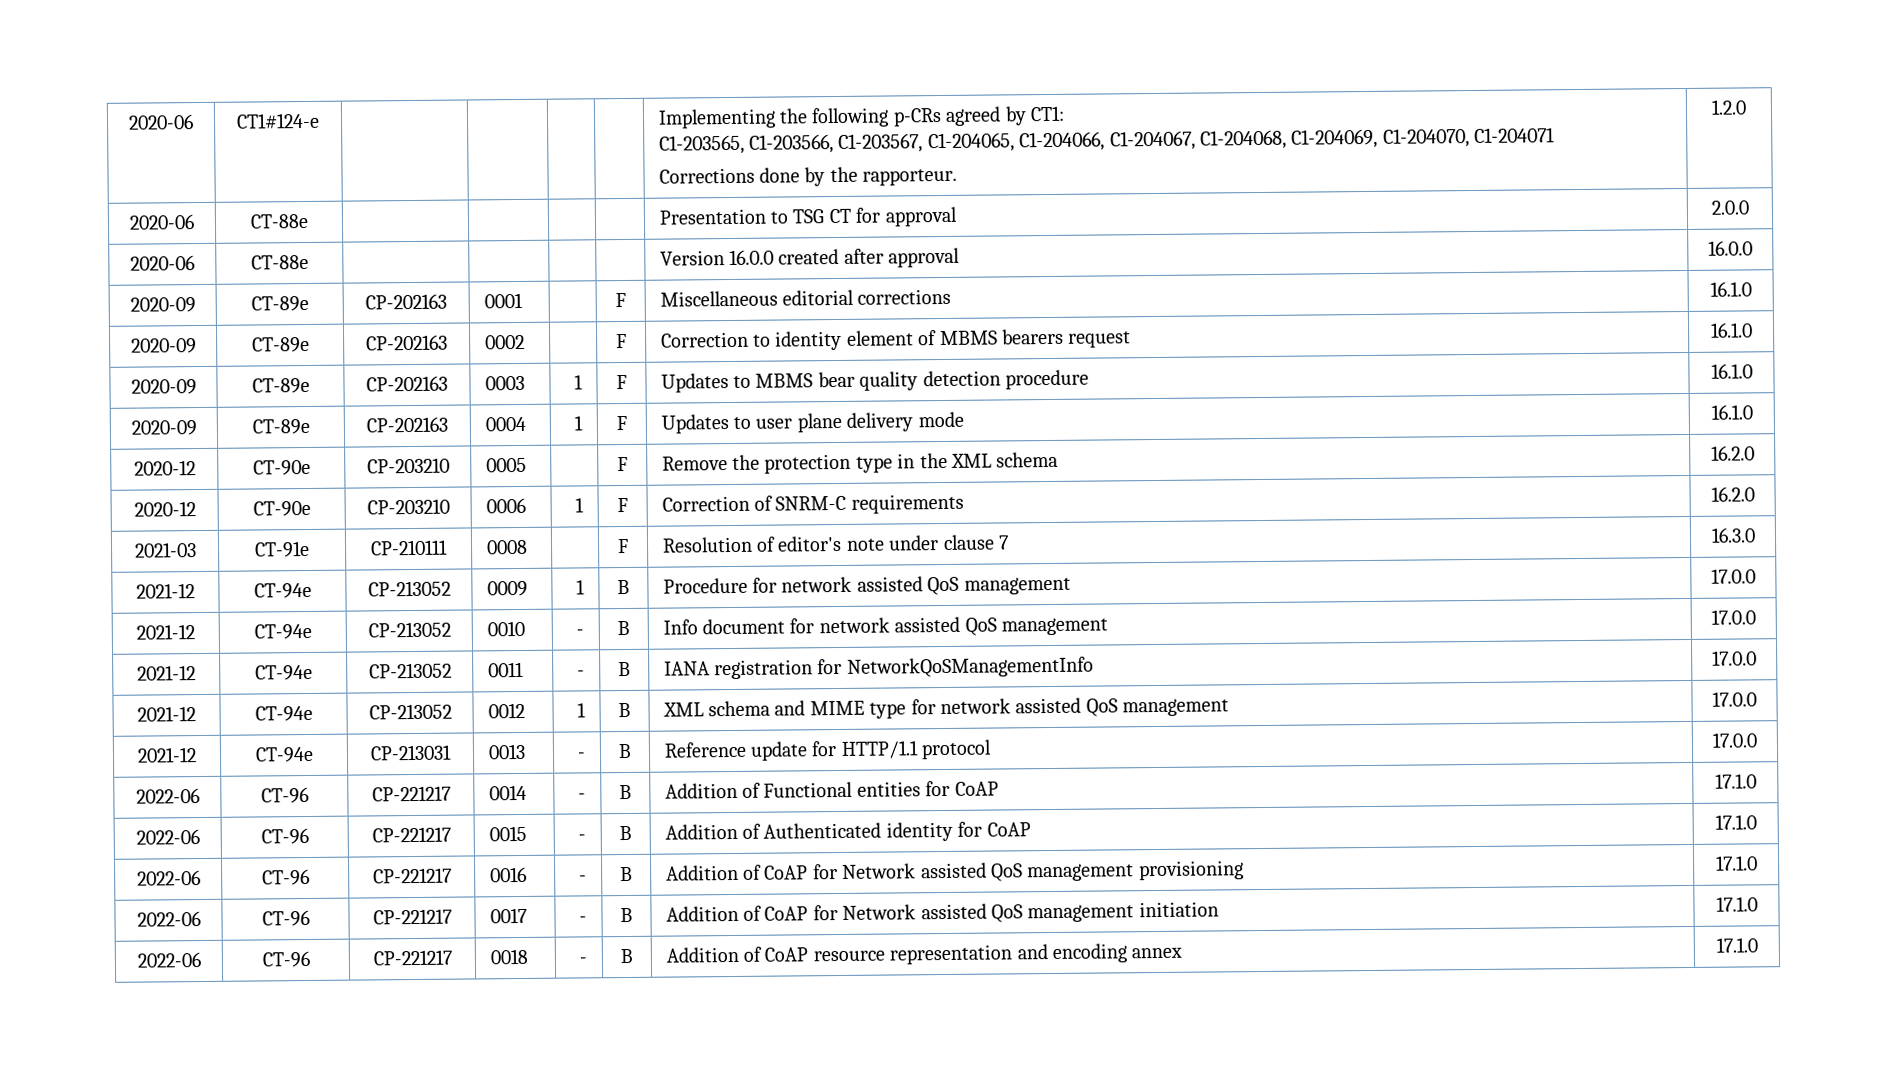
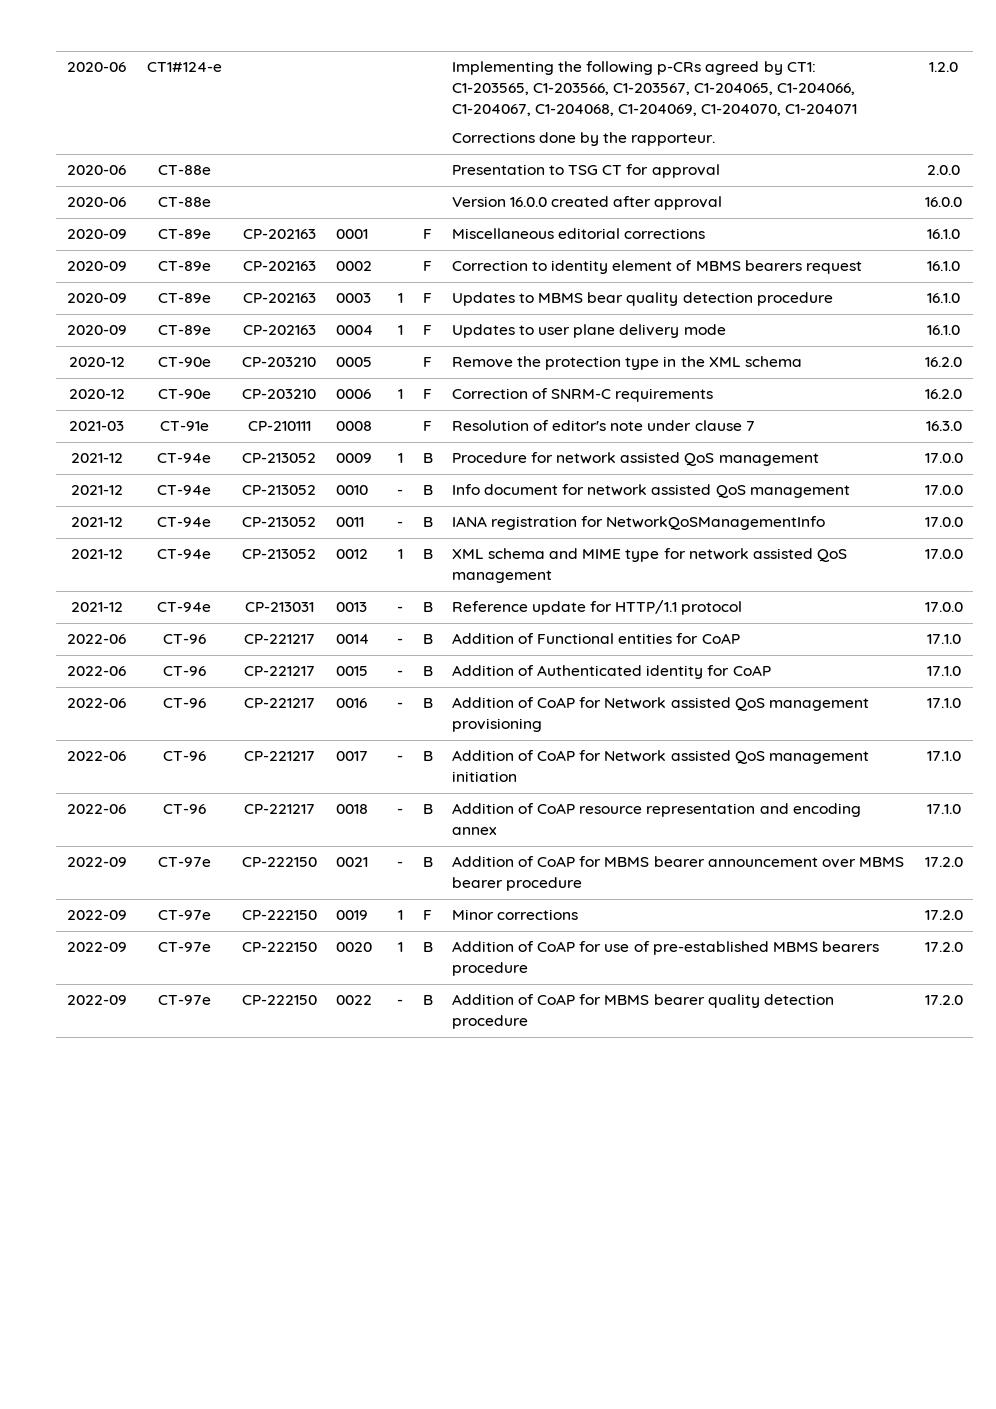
(1758, 945) none -> [66,857,127,867] [157,857,211,867] [241,857,317,867] [335,857,368,867] [397,861,404,867] [422,857,433,867] [451,856,905,868] [451,877,582,891] [924,857,963,867] [66,910,127,920] [157,910,211,920] [241,910,317,920] [335,910,368,920] [398,910,404,920] [423,910,432,920] [451,909,578,920] [924,910,963,920] [66,942,127,952] [157,942,211,952] [241,942,317,952] [335,942,372,952] [398,942,404,952] [422,942,433,952] [451,941,880,955] [451,962,528,976] [924,942,963,952] [66,995,127,1005] [157,995,211,1005] [241,995,317,1005] [335,995,372,1005] [397,999,404,1005] [422,995,433,1005] [451,994,834,1008] [451,1015,528,1029] [924,995,963,1005] // 2022-09 | CT-97e | CP-222150 | 0021 | - | B | Addition of CoAP for MBMS bearer announcement over MBMS bearer procedure | 17.2.0 // 2022-09 | CT-97e | CP-222150 | 0019 | 1 | F | Minor corrections | 17.2.0 // 2022-09 | CT-97e | CP-222150 | 0020 | 1 | B | Addition of CoAP for use of pre-established MBMS bearers procedure | 17.2.0 // 2022-09 | CT-97e | CP-222150 | 0022 | - | B | Addition of CoAP for MBMS bearer quality detection procedure | 17.2.0

